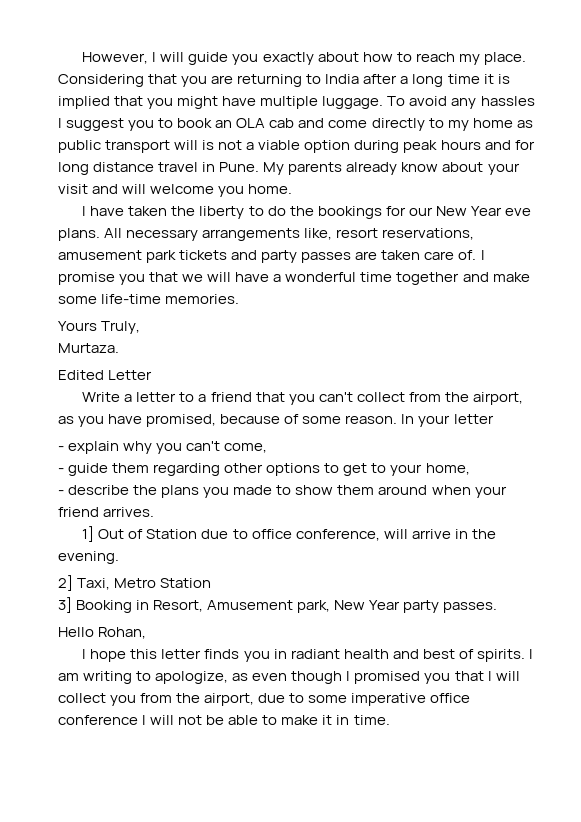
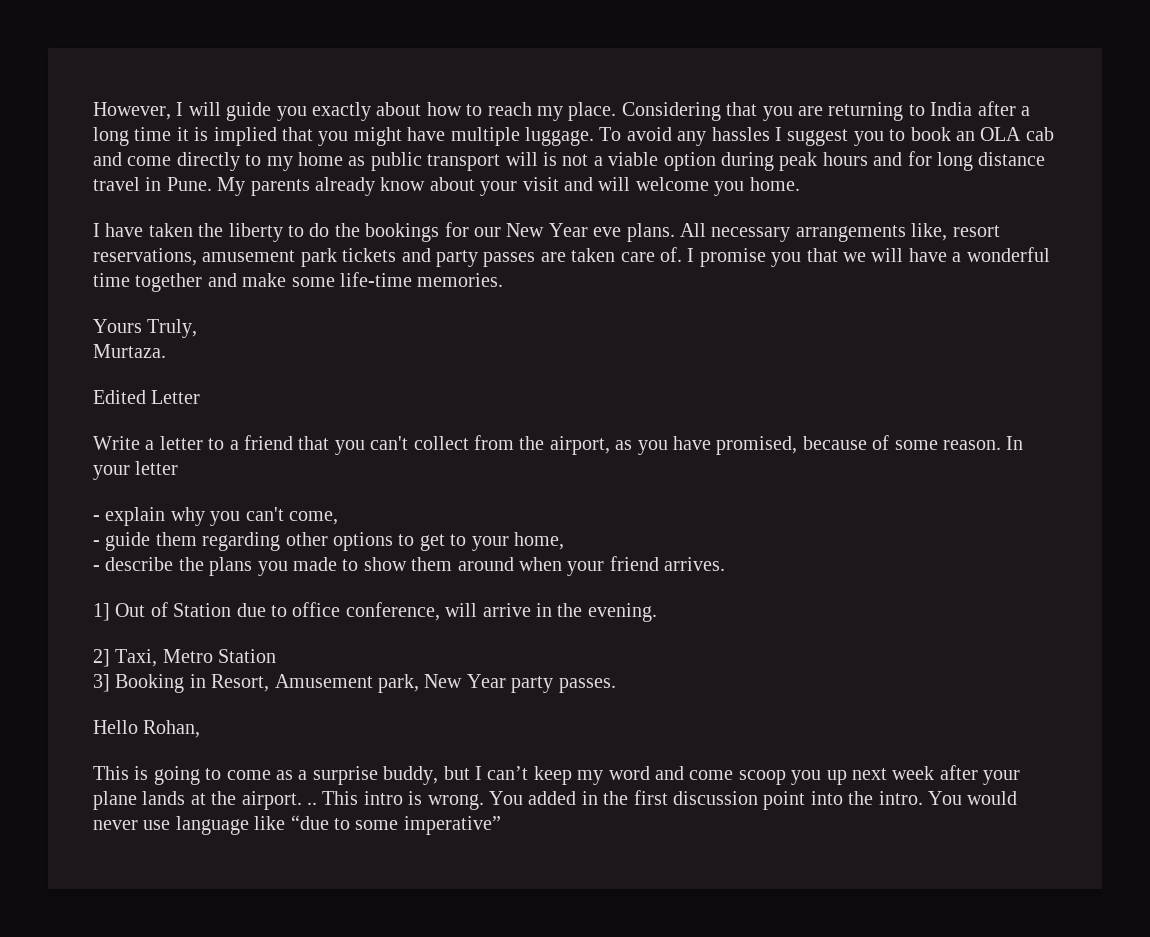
[82,649,533,662] [58,671,520,684] [58,693,471,706] [58,715,390,725] I hope this letter finds you in radiant health and best of spirits. I am writing to apologize, as even though I promised you that I will collect you from the airport, due to some imperative office conference I will not be able to make it in time. -> [93,765,1021,785] [93,790,1018,810] [93,815,501,835] This is going to come as a surprise buddy, but I can’t keep my word and come scoop you up next week after your plane lands at the airport. .. This intro is wrong. You added in the first discussion point into the intro. You would never use language like “due to some imperative”

